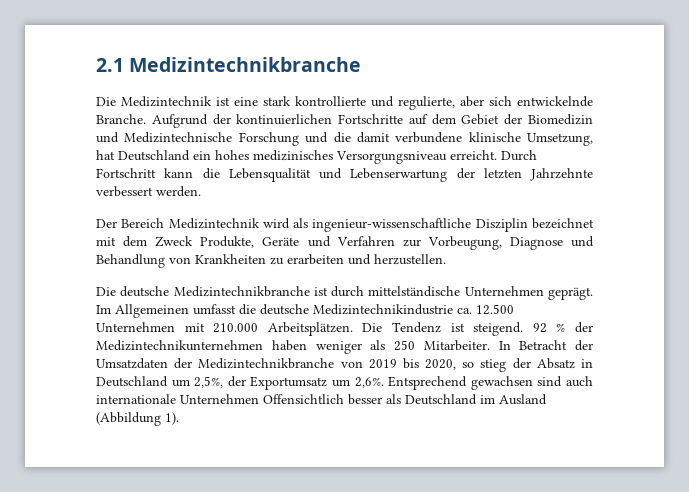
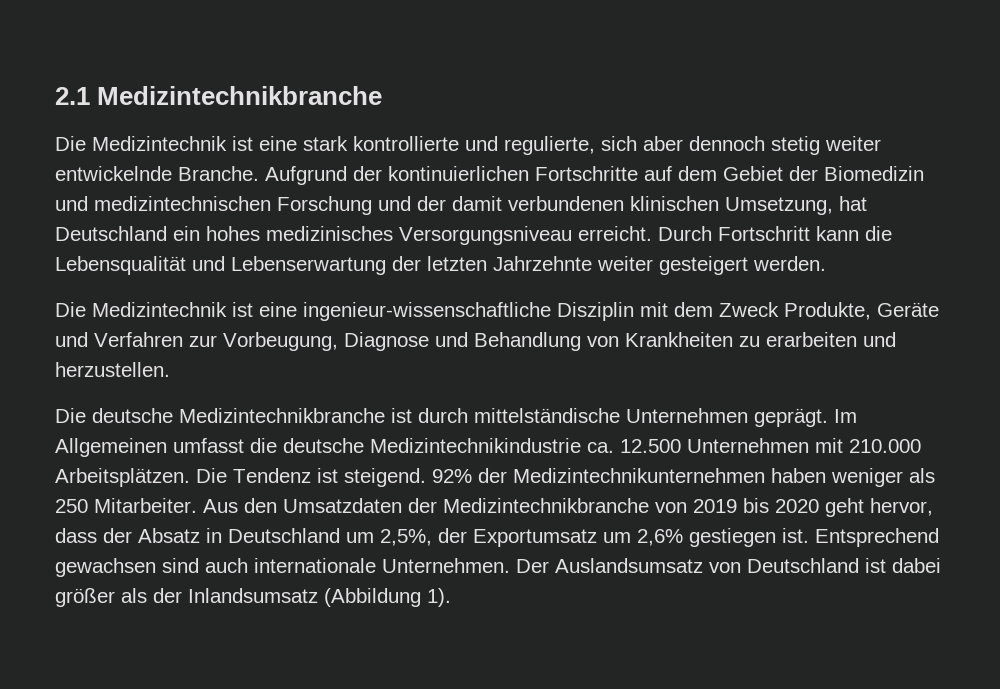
[460,96,512,107] aber sich -> [601,136,881,155] sich aber dennoch stetig weiter
[124,132,233,143] Medizintechnische -> [94,196,271,211] medizintechnischen
[333,132,521,143] die damit verbundene klinische -> [417,196,719,211] der damit verbundenen klinischen
[96,186,153,197] verbessert -> [597,256,748,275] weiter gesteigert
[96,218,309,229] Der Bereich Medizintechnik wird als -> [55,302,297,317] Die Medizintechnik ist eine
[532,218,594,229] bezeichnet -> (634, 311) none
[532,323,566,333] 92 % -> [432,469,472,483] 92%
[498,340,593,351] In Betracht der -> [203,498,277,513] Aus den
[425,359,507,372] 2020, so stieg -> [775,498,933,517] [55,528,97,543] 2020 geht hervor, dass
[354,377,384,388] 2,6%. -> [637,528,809,547] 2,6% gestiegen ist.
[180,394,547,405] Unternehmen Offensichtlich besser als Deutschland im Ausland -> [382,558,941,573] [55,588,318,607] Unternehmen. Der Auslandsumsatz von Deutschland ist dabei größer als der Inlandsumsatz

